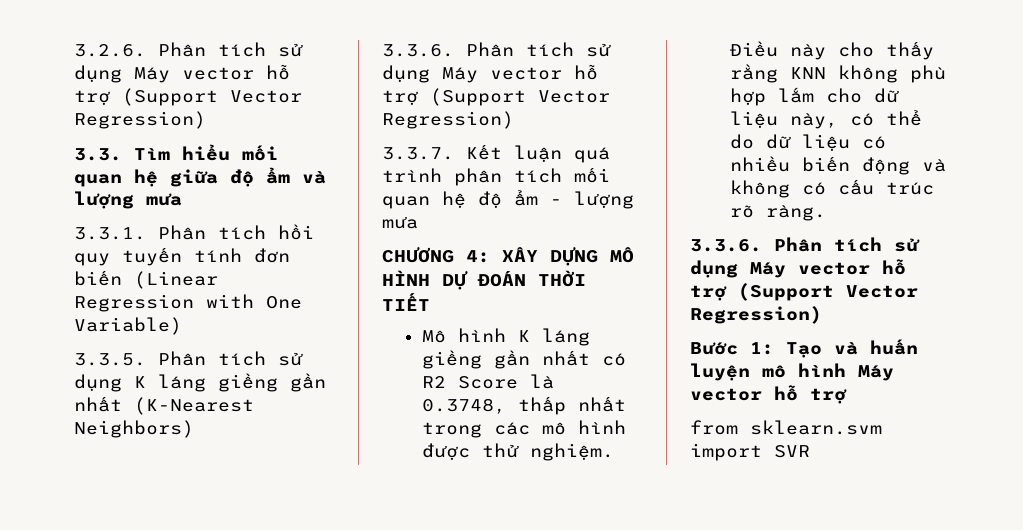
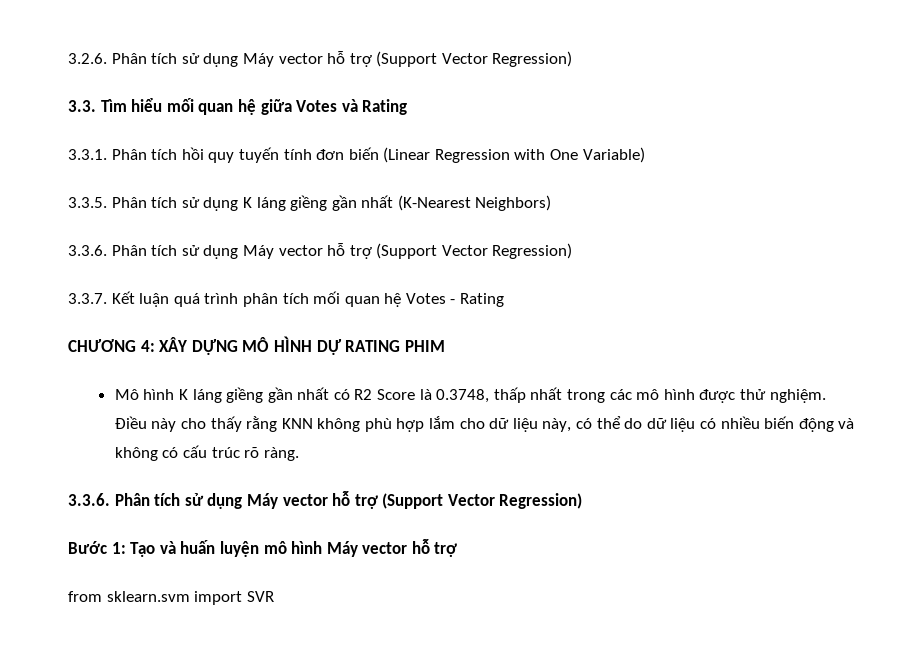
[230,167,326,187] [74,191,182,209] độ ẩm và lượng mưa -> [296,99,408,115] Votes và Rating
[478,190,634,209] [382,216,418,229] độ ẩm - lượng mưa -> [405,293,505,307] Votes - Rating
[477,270,586,287] [382,293,430,311] ĐOÁN THỜI TIẾT -> [345,340,445,352] RATING PHIM

